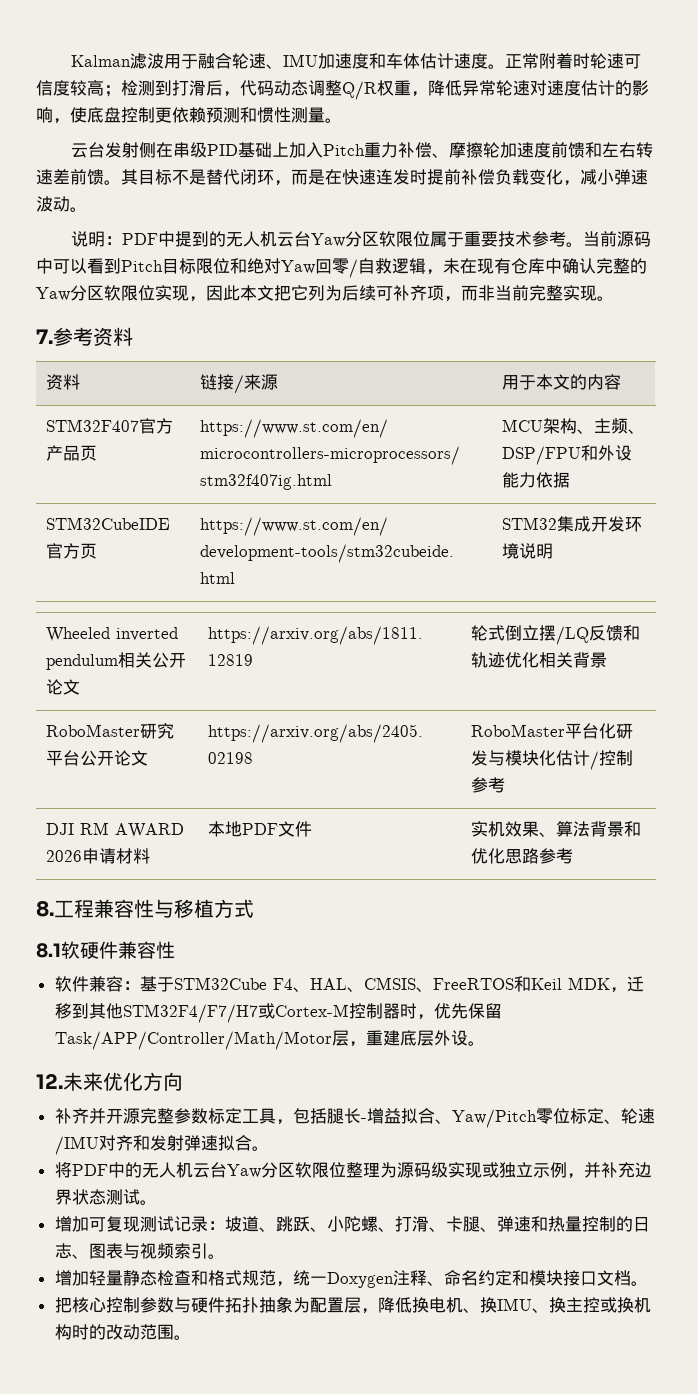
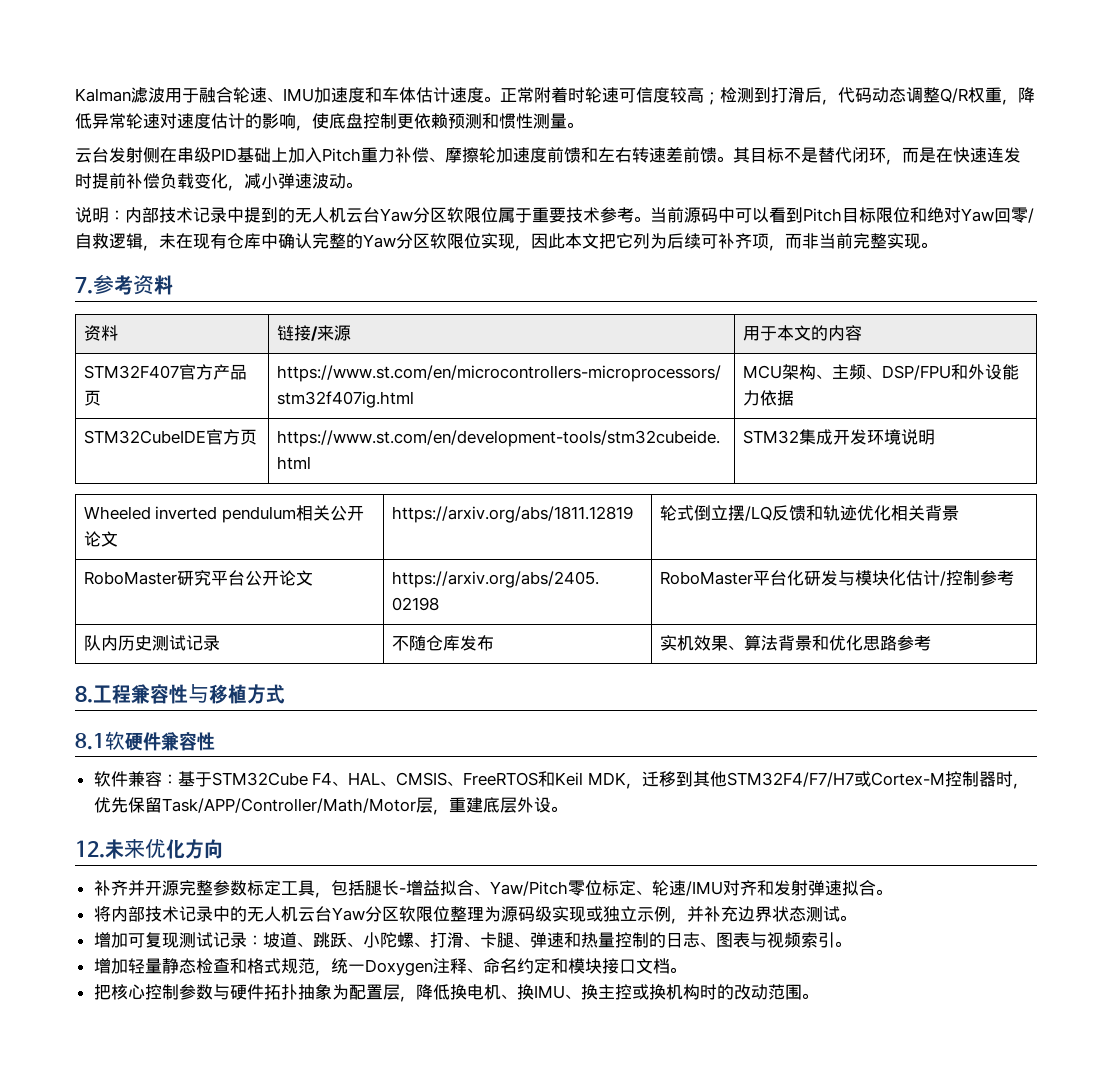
[122,233,159,245] PDF -> [125,207,227,223] 内部技术记录
[45,822,184,838] [45,848,150,864] [207,821,312,837] DJI RM AWARD 2026申请材料 | 本地PDF文件 -> [83,635,220,651] [391,635,494,651] 队内历史测试记录 | 不随仓库发布
[71,1164,108,1176] PDF -> [110,906,213,922] 内部技术记录

